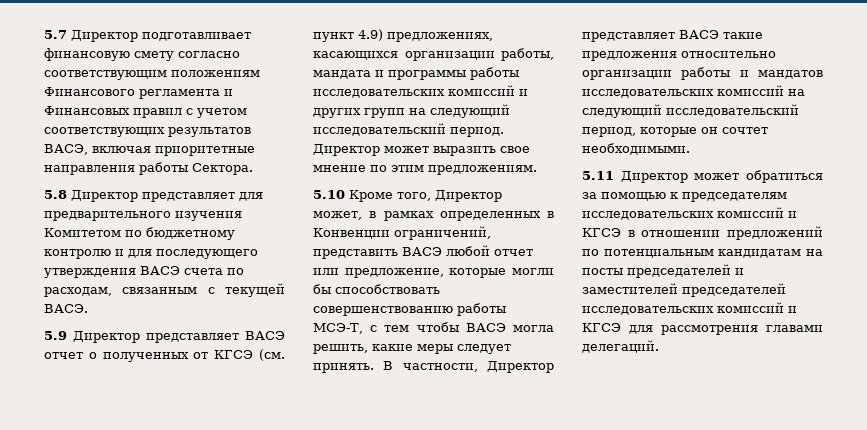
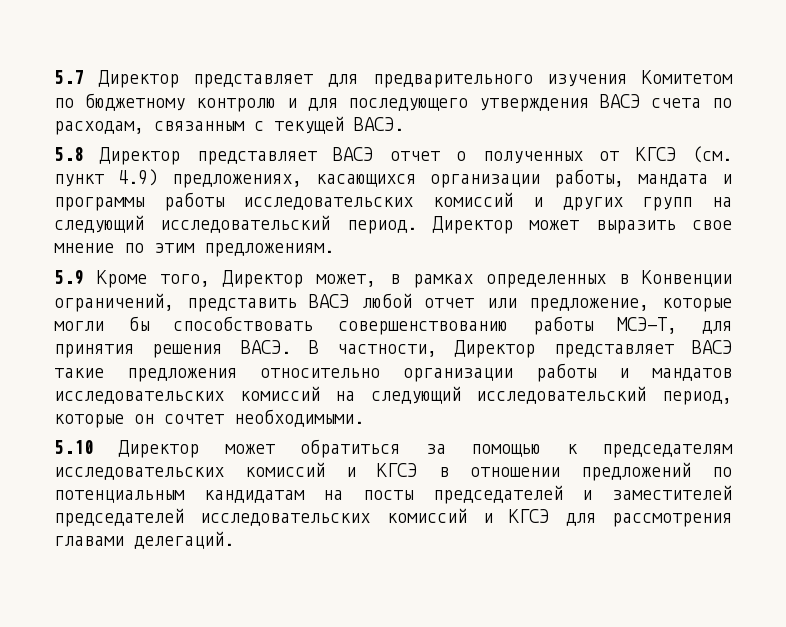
[142,32,251,41] [44,48,240,61] [44,70,260,80] [44,87,233,99] [44,106,247,118] [44,127,251,137] [44,144,255,156] [44,162,253,175] [44,190,138,202] подготавливает финансовую смету согласно соответствующим положениям Финансового регламента и Финансовых правил с учетом соответствующих результатов ВАСЭ, включая приоритетные направления работы Сектора. // 5.8 Директор -> (179, 79) none
[44,331,67,340] 5.9 -> [54,147,84,161] 5.8
[313,190,345,199] 5.10 -> [54,270,84,285] 5.9
[370,322,554,332] [313,344,511,354] [313,363,374,373] с тем чтобы ВАСЭ могла решить, какие меры следует принять. -> [702,321,732,334] [54,340,291,358] для принятия решения ВАСЭ.
[582,171,614,180] 5.11 -> [54,440,94,454] 5.10

